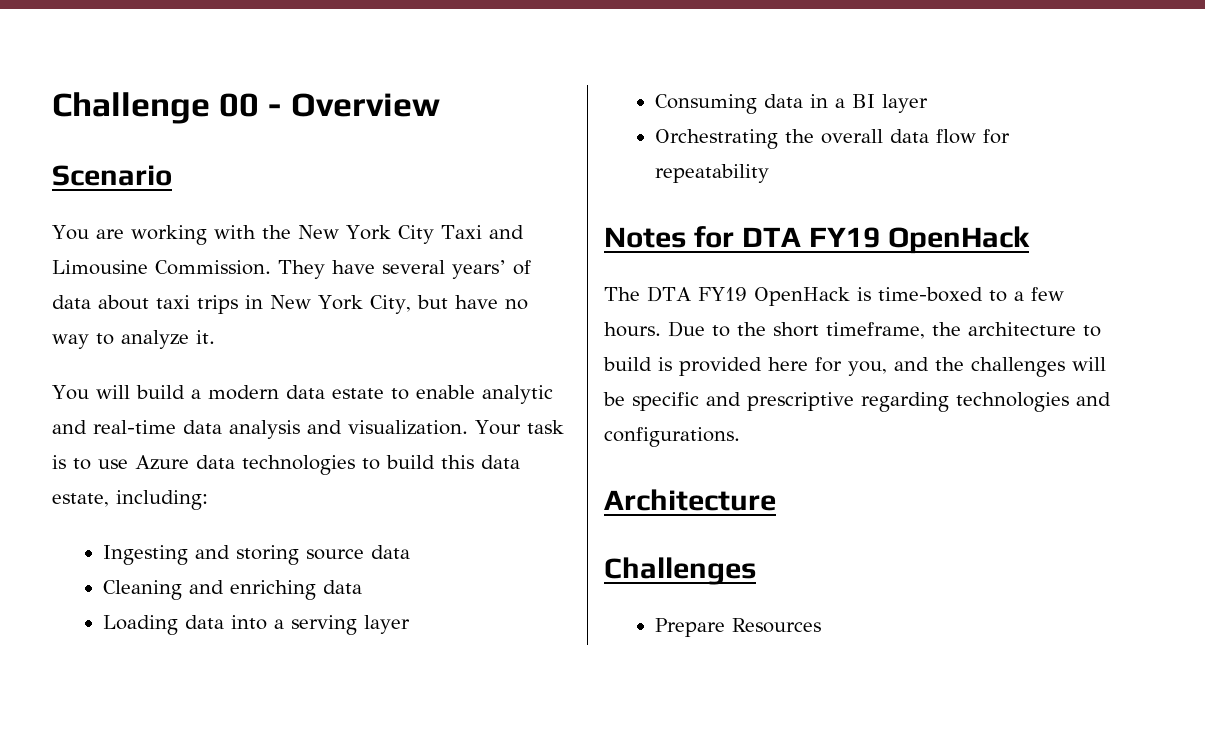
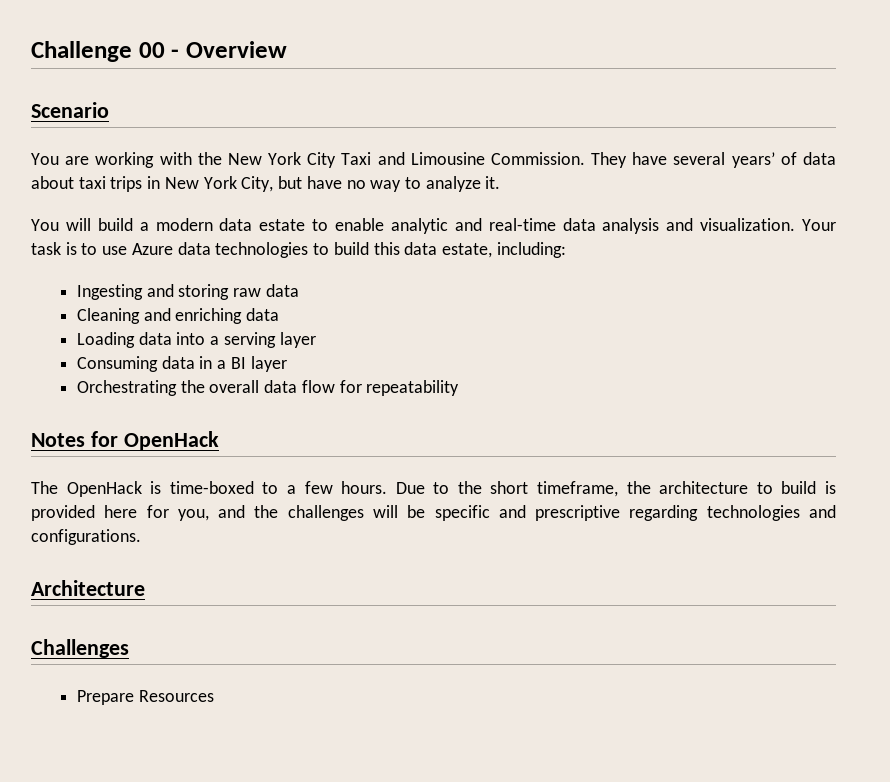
[305,549,364,560] source -> [233,288,262,297] raw
[741,227,880,248] DTA FY19 -> (118, 439) none
[647,286,747,302] DTA FY19 -> (58, 487) none

